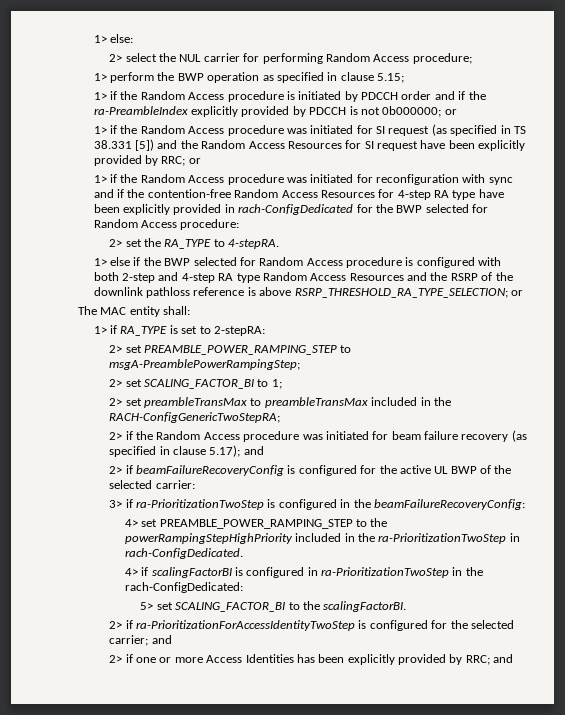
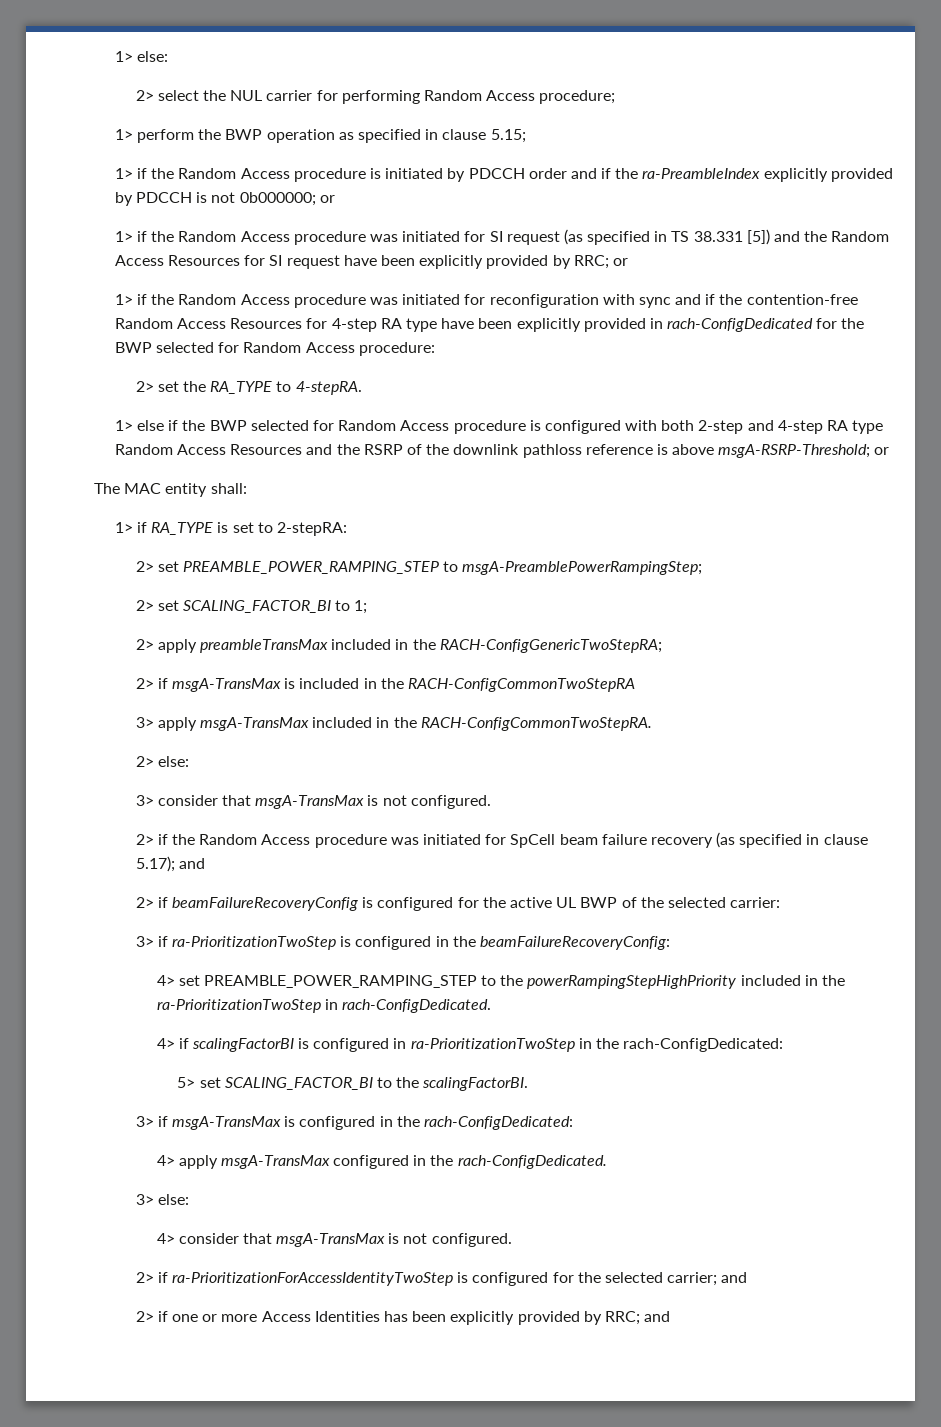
[294,288,508,298] RSRP_THRESHOLD_RA_TYPE_SELECTION; -> [718,444,871,458] msgA-RSRP-Threshold;
[125,397,262,408] set preambleTransMax to -> [157,639,197,653] apply
(281, 417) none -> [135,678,635,692] [135,717,652,731] [135,756,189,767] [135,795,491,809] // 2> if msgA-TransMax is included in the RACH-ConfigCommonTwoStepRA // 3> apply msgA-TransMax included in the RACH-ConfigCommonTwoStepRA. // 2> else: // 3> consider that msgA-TransMax is not configured.
(389, 435) none -> [510,834,556,848] SpCell
(407, 606) none -> [135,1116,573,1130] [156,1155,607,1169] [135,1194,189,1205] [156,1233,512,1247] // 3> if msgA-TransMax is configured in the rach-ConfigDedicated: // 4> apply msgA-TransMax configured in the rach-ConfigDedicated. // 3> else: // 4> consider that msgA-TransMax is not configured.

